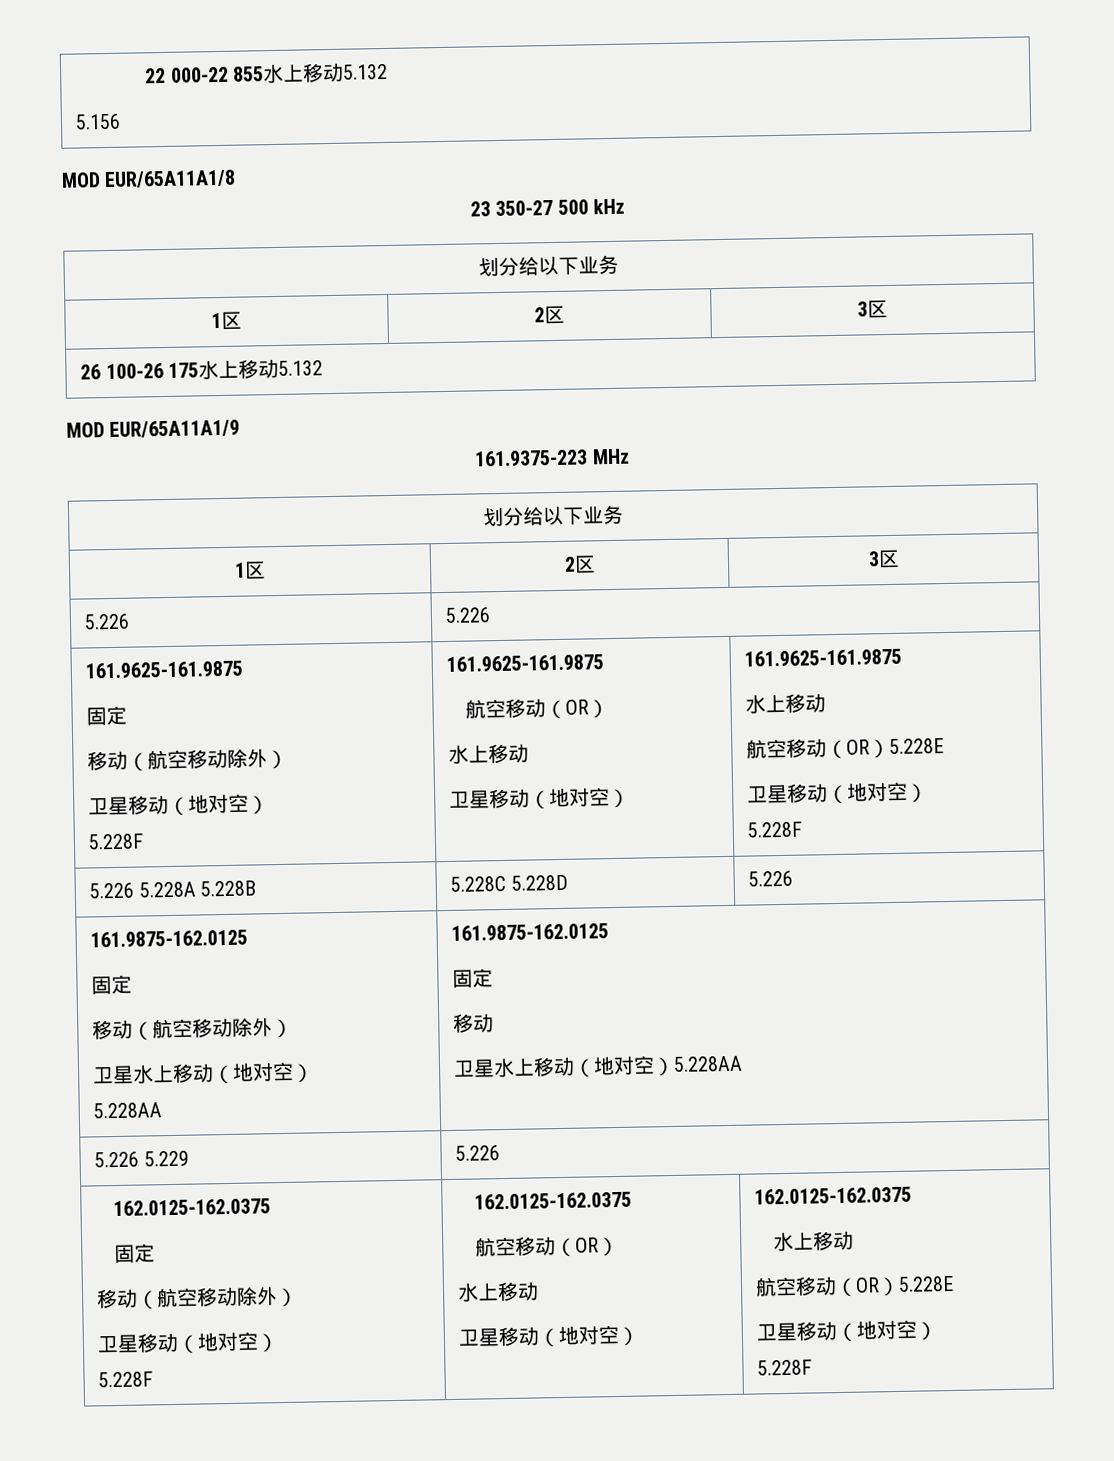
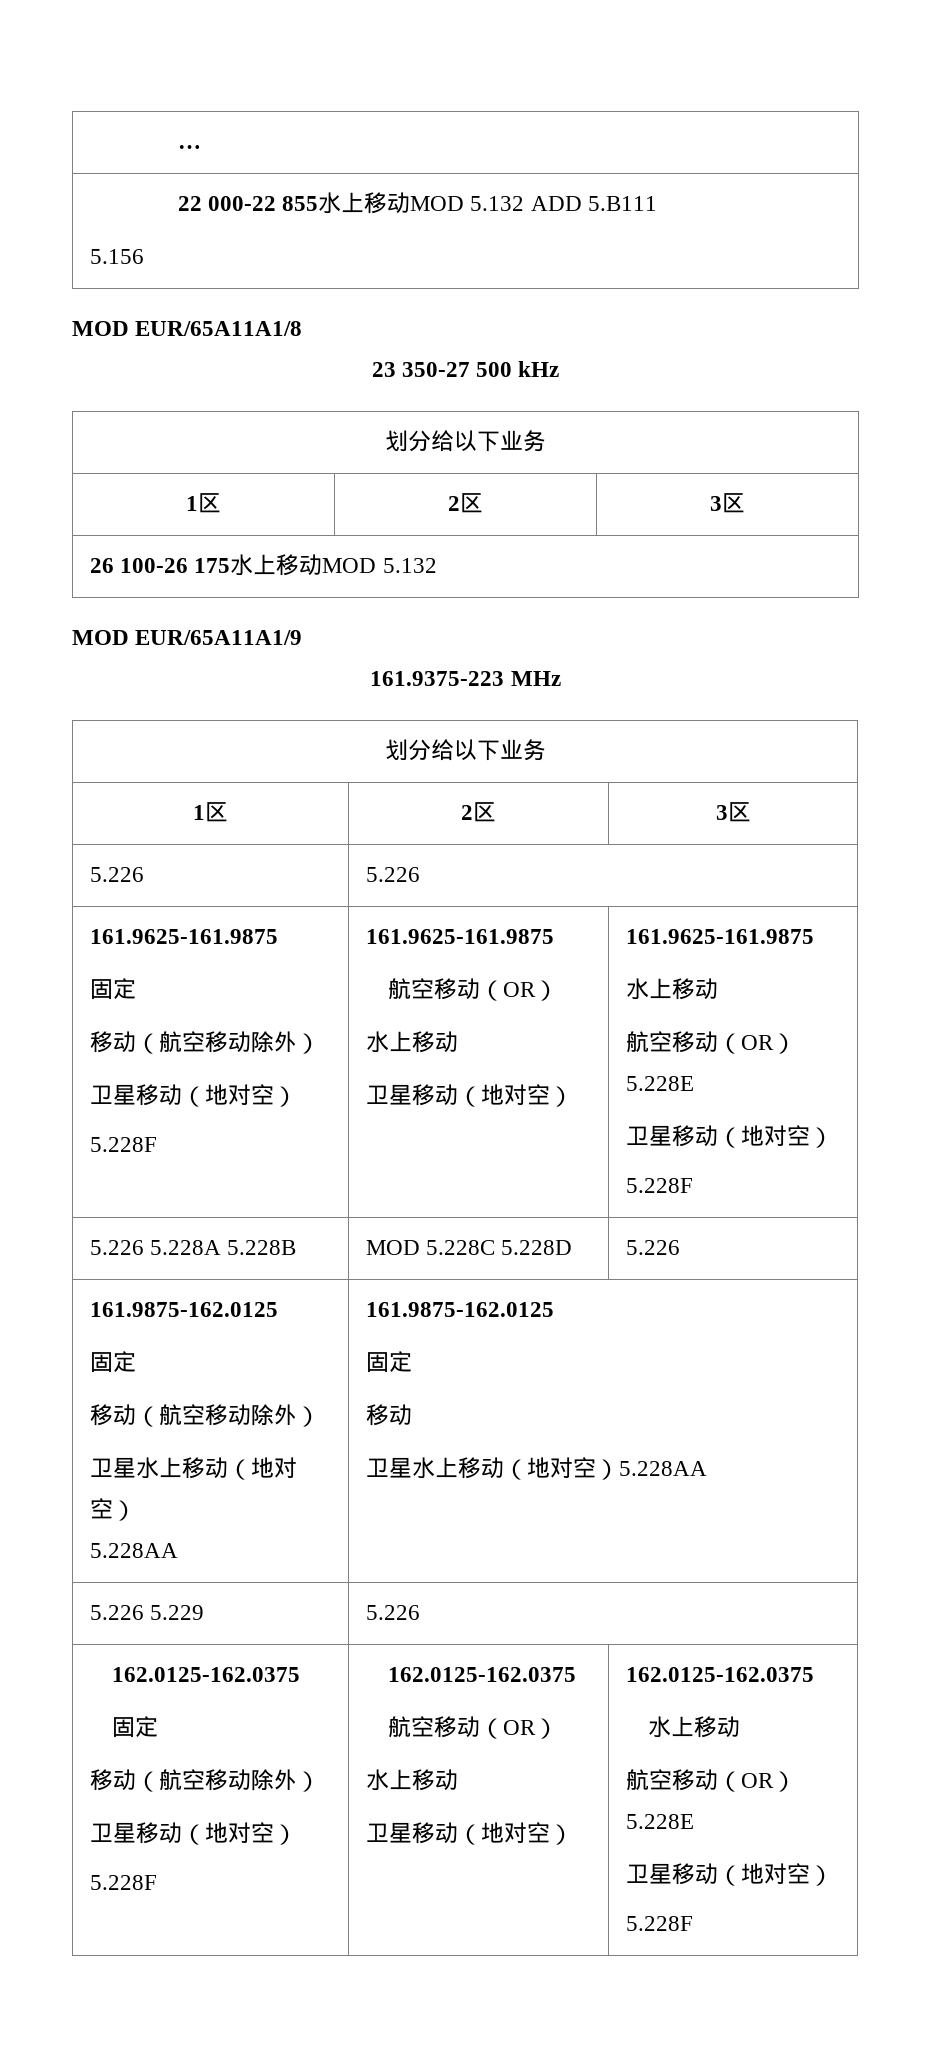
(145, 75) none -> [177,145,201,149] … //
[342,63,389,80] 5.132 -> [410,196,657,211] MOD 5.132 ADD 5.B111
(280, 368) none -> [322,558,377,573] MOD
(257, 888) none -> [365,1240,420,1255] MOD

